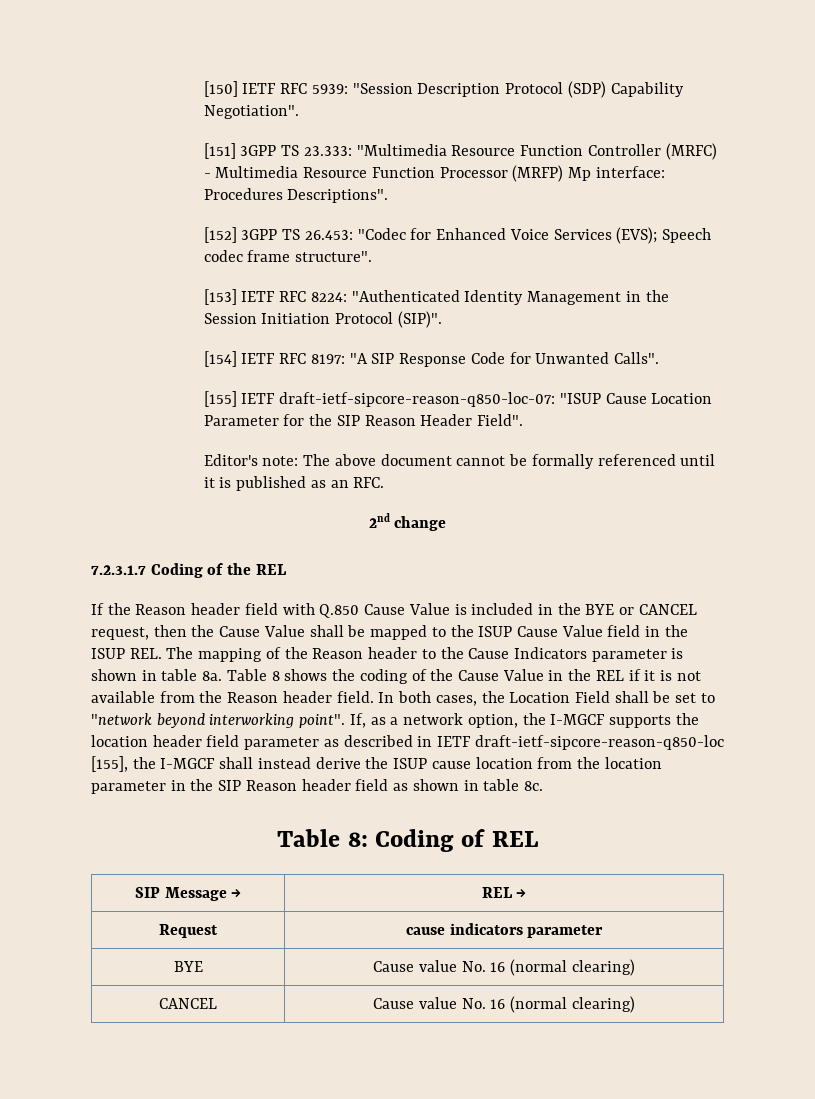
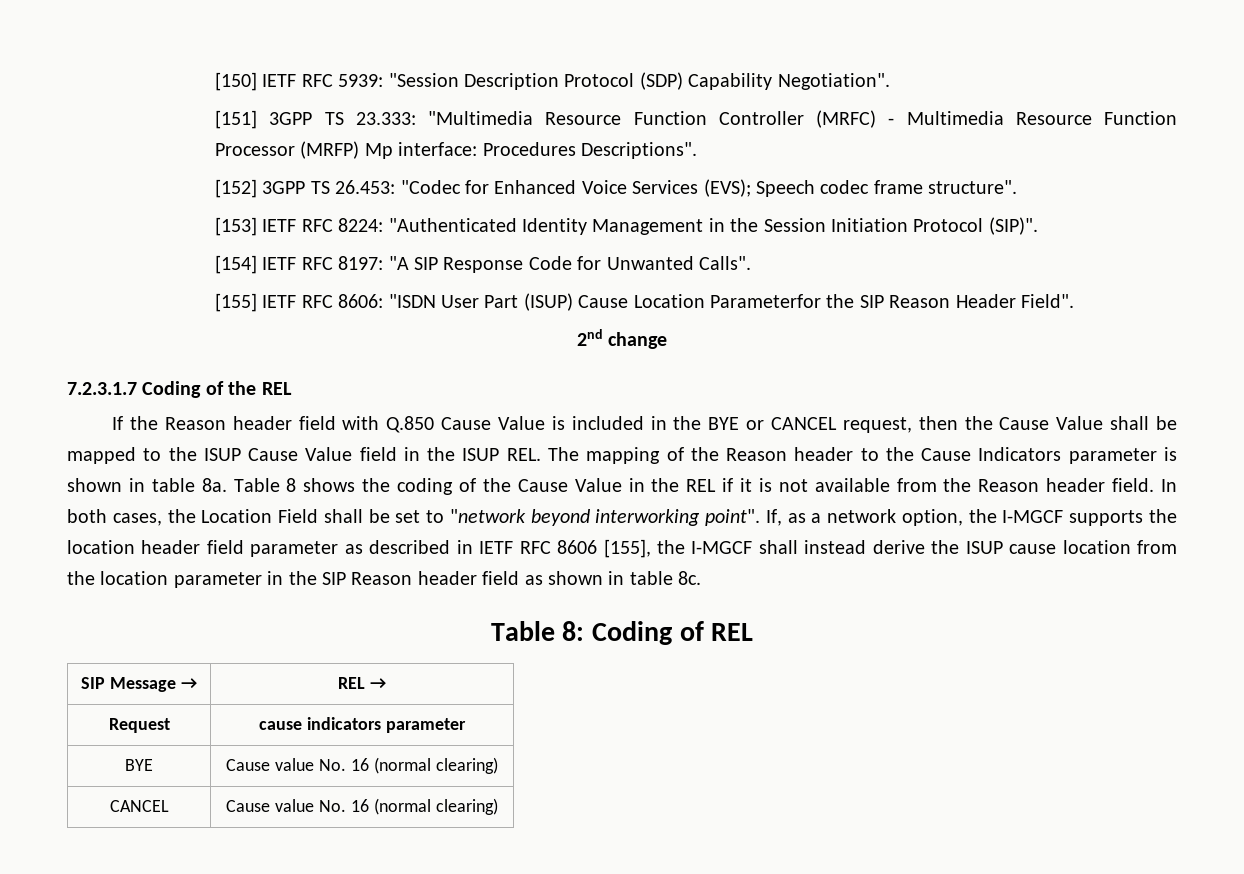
[279,392,713,407] [203,414,305,426] draft-ietf-sipcore-reason-q850-loc-07: "ISUP Cause Location Parameter for -> [301,293,822,311] RFC 8606: "ISDN User Part (ISUP) Cause Location Parameterfor
[203,454,716,469] [203,476,385,491] // Editor's note: The above document cannot be formally referenced until it is published as an RFC. -> (1075, 301) none
[474,735,724,750] draft-ietf-sipcore-reason-q850-loc -> [519,540,598,554] RFC 8606

